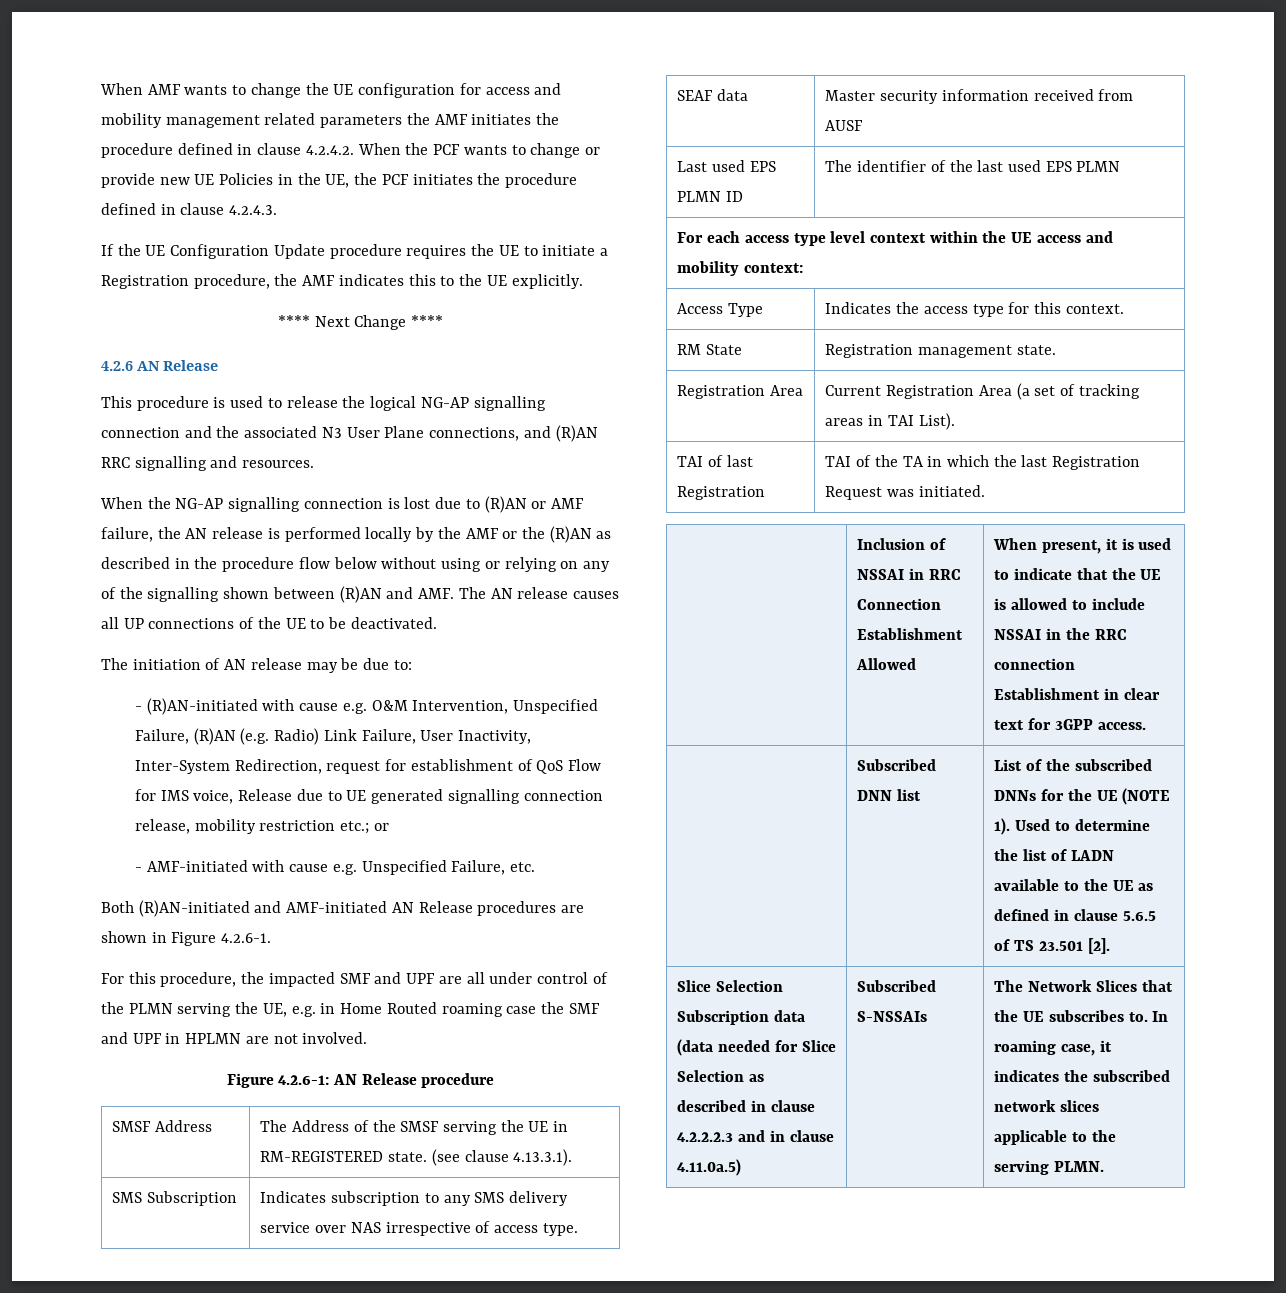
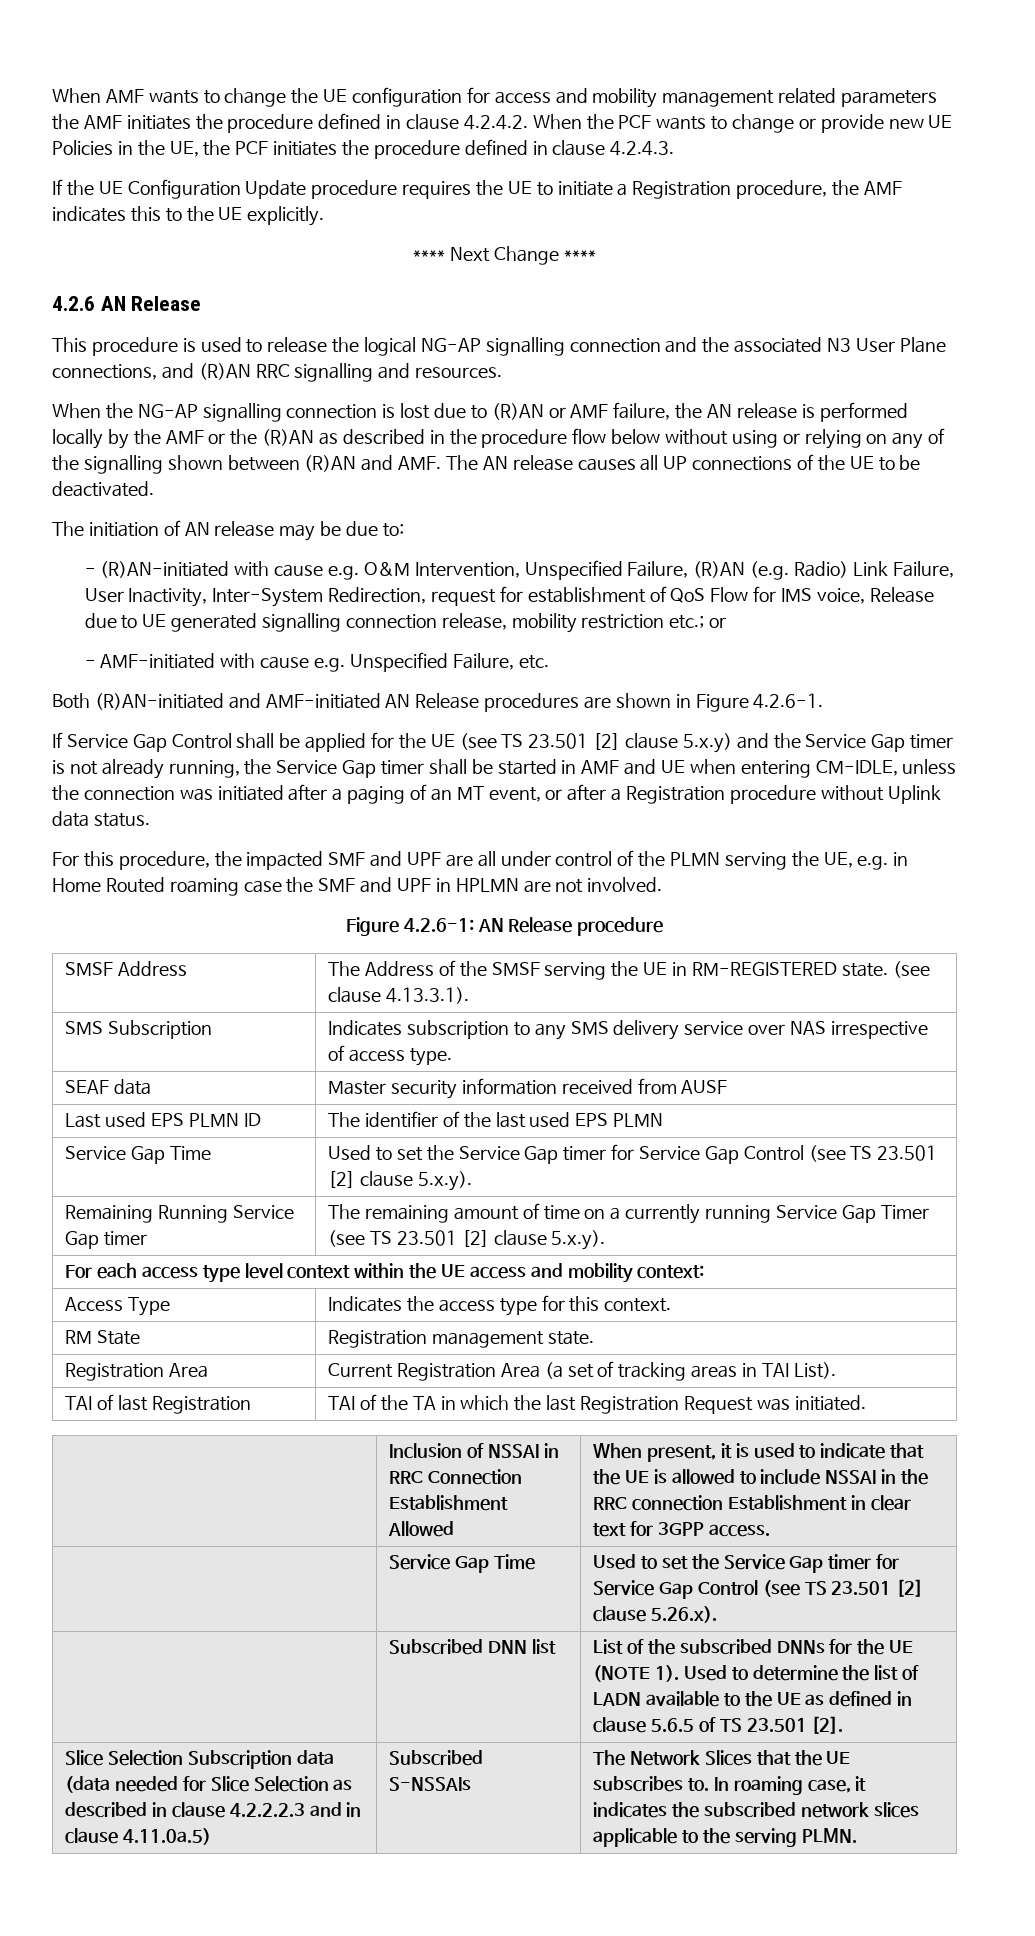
(272, 938) none -> [52,732,954,753] [52,759,957,779] [52,784,941,804] [52,811,150,827] // If Service Gap Control shall be applied for the UE (see TS 23.501 [2] clause 5.x.y) and the Service Gap timer is not already running, the Service Gap timer shall be started in AMF and UE when entering CM-IDLE, unless the connection was initiated after a paging of an MT event, or after a Registration procedure without Uplink data status.
(1121, 166) none -> [65,1146,211,1164] [328,1144,938,1164] [328,1171,472,1191] [65,1205,294,1223] [65,1231,147,1249] [328,1203,929,1224] [328,1230,606,1250] // Service Gap Time | Used to set the Service Gap timer for Service Gap Control (see TS 23.501 [2] clause 5.x.y). // Remaining Running Service Gap timer | The remaining amount of time on a currently running Service Gap Timer (see TS 23.501 [2] clause 5.x.y).
(1146, 726) none -> [389,1554,535,1573] [593,1554,900,1573] [593,1579,924,1599] [593,1606,717,1623] // | Service Gap Time | Used to set the Service Gap timer for Service Gap Control (see TS 23.501 [2] clause 5.26.x).

